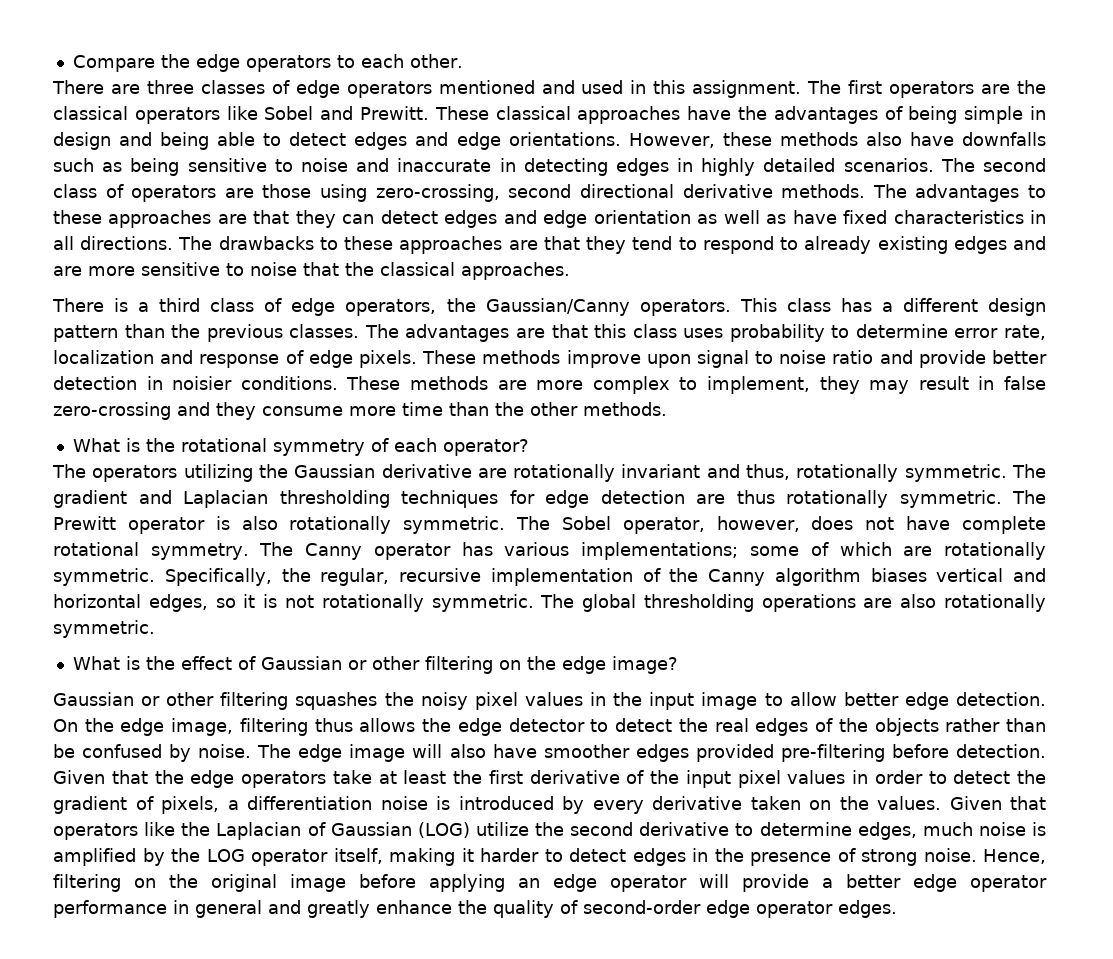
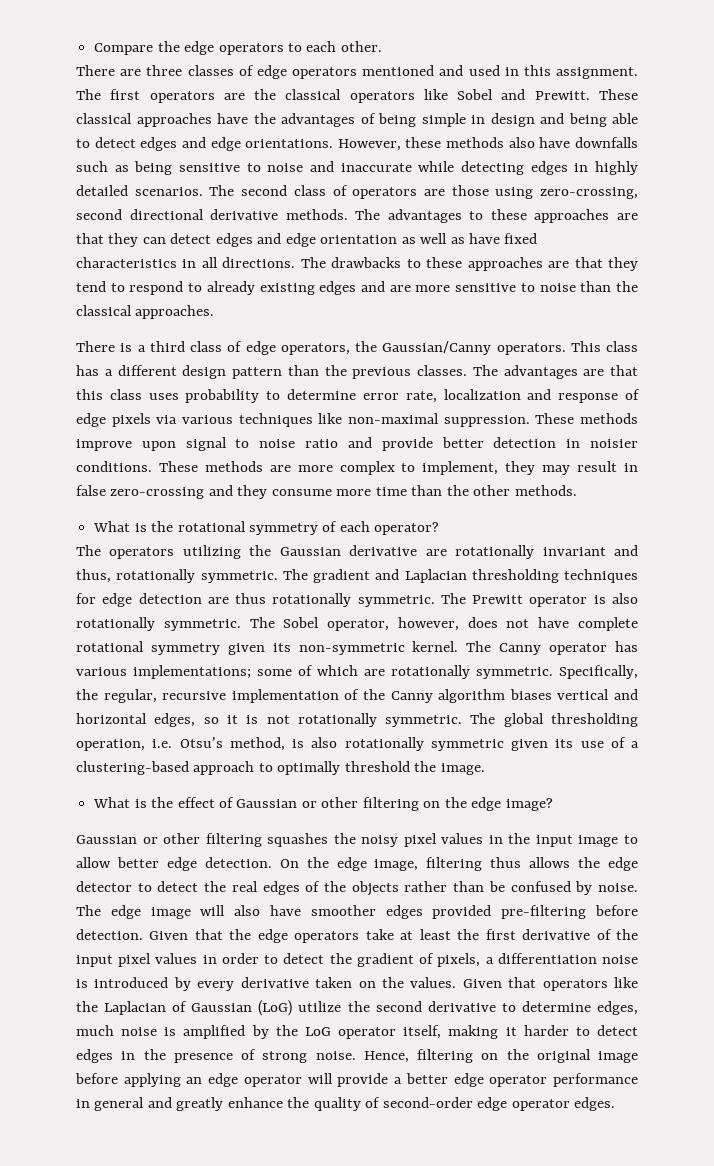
[499,158,516,172] in -> [418,161,455,172] while
[303,262,339,276] that -> [580,281,612,292] than
[358,350,417,368] pixels. -> [111,413,530,427] pixels via various techniques like non-maximal suppression.
[150,543,249,560] symmetry. -> [150,641,459,655] symmetry given its non-symmetric kernel.
[761,594,1047,612] [53,620,155,638] operations are also rotationally symmetric. -> [76,737,639,751] [76,761,485,775] operation, i.e. Otsu’s method, is also rotationally symmetric given its use of a clustering-based approach to optimally threshold the image.
[417,822,470,838] (LOG) -> [258,1000,293,1016] (LoG)
[206,849,245,862] LOG -> [304,1027,331,1036] LoG

